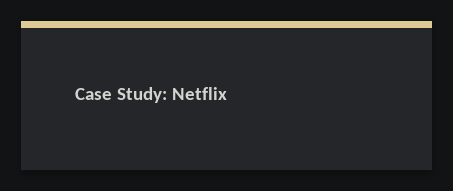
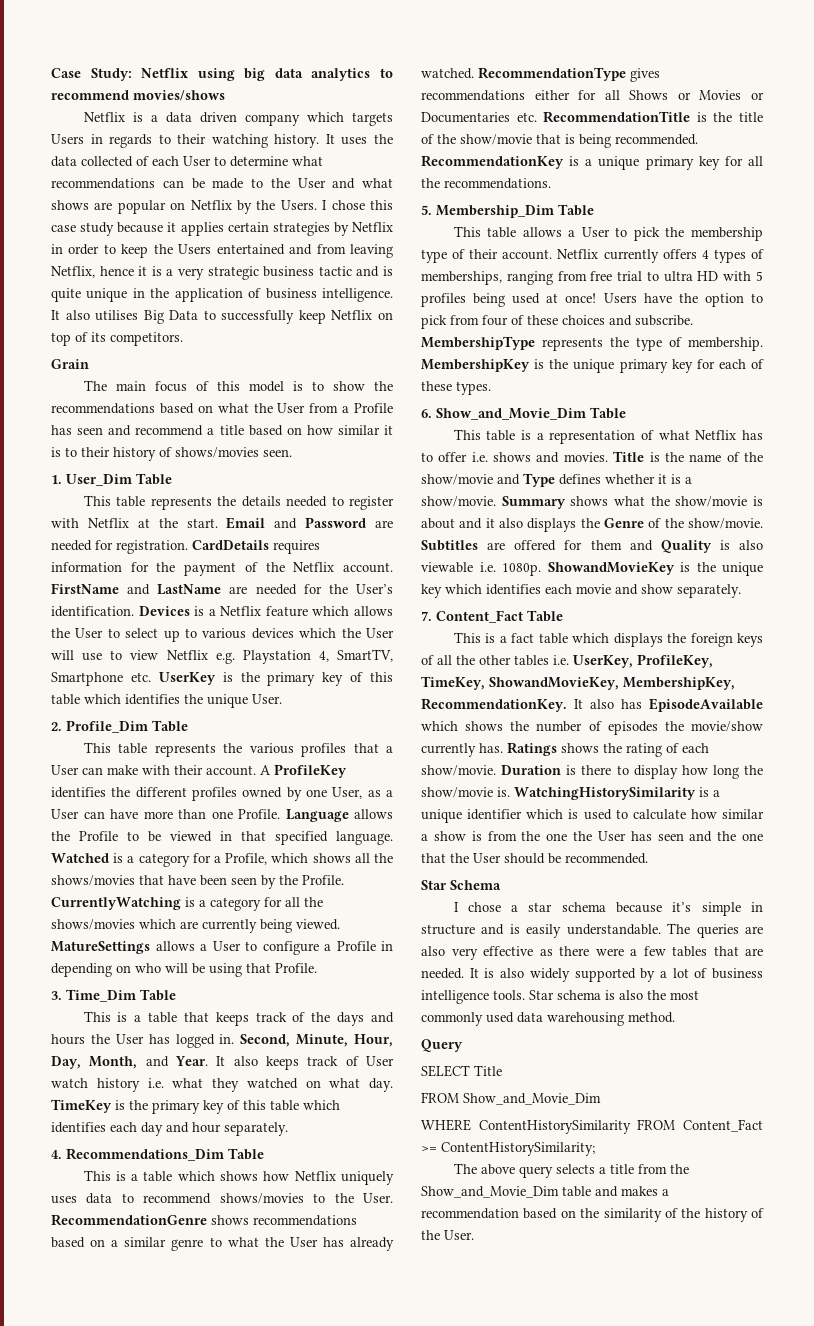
(227, 93) none -> [197,68,393,81] [51,90,225,101] [83,112,393,126] [51,134,393,148] [51,156,323,167] [51,178,393,189] [51,200,393,214] [51,222,393,236] [51,244,394,258] [51,266,393,280] [51,288,393,302] [51,310,393,324] [51,332,183,346] [51,359,89,369] [83,380,393,392] [51,403,393,414] [51,425,393,436] [51,447,292,461] [51,473,172,486] [83,495,394,510] [51,517,393,529] [51,540,320,554] [51,562,394,576] [51,583,393,595] [51,606,393,617] [51,628,394,642] [51,649,393,664] [51,672,393,686] [51,694,282,708] [51,720,188,733] [83,742,393,757] [51,764,347,778] [51,787,393,801] [51,809,393,822] [51,831,393,845] [51,853,393,867] [51,875,344,889] [51,897,323,911] [51,919,340,933] [51,941,393,955] [51,963,317,977] [51,989,176,1002] [83,1011,394,1026] [51,1034,393,1048] [51,1056,394,1070] [51,1078,393,1092] [51,1099,340,1114] [51,1122,288,1136] [51,1148,264,1161] [83,1170,394,1185] [51,1193,393,1204] [51,1214,357,1226] [51,1237,394,1251] [421,67,660,82] [421,90,764,101] [421,111,763,123] [421,134,698,148] [421,155,763,170] [421,178,551,189] [421,204,594,218] [453,226,763,241] [421,249,764,263] [421,271,763,285] [421,293,763,307] [421,315,693,329] [421,336,763,351] [421,359,764,373] [421,381,491,395] [421,407,626,420] [453,429,763,444] [421,451,763,463] [421,473,692,487] [421,496,763,509] [421,518,763,532] [421,540,763,553] [421,562,763,576] [421,584,741,598] [421,610,563,623] [453,632,763,647] [421,654,713,668] [421,676,735,690] [421,698,763,712] [421,721,763,735] [421,742,709,757] [421,765,763,779] [421,787,720,800] [421,809,764,823] [421,831,763,842] [421,853,648,864] [421,880,501,890] [453,902,763,916] [421,923,763,938] [421,946,763,960] [421,968,763,982] [421,990,699,1004] [421,1012,675,1026] [421,1039,463,1052] [421,1065,502,1077] [421,1092,601,1105] [421,1119,763,1134] [421,1142,595,1156] [453,1163,689,1178] [421,1186,669,1198] [421,1208,764,1222] [421,1230,474,1240] using big data analytics to recommend movies/shows // Netflix is a data driven company which targets Users in regards to their watching history. It uses the data collected of each User to determine what recommendations can be made to the User and what shows are popular on Netflix by the Users. I chose this case study because it applies certain strategies by Netflix in order to keep the Users entertained and from leaving Netflix, hence it is a very strategic business tactic and is quite unique in the application of business intelligence. It also utilises Big Data to successfully keep Netflix on top of its competitors. // Grain // The main focus of this model is to show the recommendations based on what the User from a Profile has seen and recommend a title based on how similar it is to their history of shows/movies seen. // 1. User_Dim Table // This table represents the details needed to register with Netflix at the start. Email and Password are needed for registration. CardDetails requires information for the payment of the Netflix account. FirstName and LastName are needed for the User’s identification. Devices is a Netflix feature which allows the User to select up to various devices which the User will use to view Netflix e.g. Playstation 4, SmartTV, Smartphone etc. UserKey is the primary key of this table which identifies the unique User. // 2. Profile_Dim Table // This table represents the various profiles that a User can make with their account. A ProfileKey identifies the different profiles owned by one User, as a User can have more than one Profile. Language allows the Profile to be viewed in that specified language. Watched is a category for a Profile, which shows all the shows/movies that have been seen by the Profile. CurrentlyWatching is a category for all the shows/movies which are currently being viewed. MatureSettings allows a User to configure a Profile in depending on who will be using that Profile. // 3. Time_Dim Table // This is a table that keeps track of the days and hours the User has logged in. Second, Minute, Hour, Day, Month, and Year. It also keeps track of User watch history i.e. what they watched on what day. TimeKey is the primary key of this table which identifies each day and hour separately. // 4. Recommendations_Dim Table // This is a table which shows how Netflix uniquely uses data to recommend shows/movies to the User. RecommendationGenre shows recommendations based on a similar genre to what the User has already watched. RecommendationType gives recommendations either for all Shows or Movies or Documentaries etc. RecommendationTitle is the title of the show/movie that is being recommended. RecommendationKey is a unique primary key for all the recommendations. // 5. Membership_Dim Table // This table allows a User to pick the membership type of their account. Netflix currently offers 4 types of memberships, ranging from free trial to ultra HD with 5 profiles being used at once! Users have the option to pick from four of these choices and subscribe. MembershipType represents the type of membership. MembershipKey is the unique primary key for each of these types. // 6. Show_and_Movie_Dim Table // This table is a representation of what Netflix has to offer i.e. shows and movies. Title is the name of the show/movie and Type defines whether it is a show/movie. Summary shows what the show/movie is about and it also displays the Genre of the show/movie. Subtitles are offered for them and Quality is also viewable i.e. 1080p. ShowandMovieKey is the unique key which identifies each movie and show separately. // 7. Content_Fact Table // This is a fact table which displays the foreign keys of all the other tables i.e. UserKey, ProfileKey, TimeKey, ShowandMovieKey, MembershipKey, RecommendationKey. It also has EpisodeAvailable which shows the number of episodes the movie/show currently has. Ratings shows the rating of each show/movie. Duration is there to display how long the show/movie is. WatchingHistorySimilarity is a unique identifier which is used to calculate how similar a show is from the one the User has seen and the one that the User should be recommended. // Star Schema // I chose a star schema because it’s simple in structure and is easily understandable. The queries are also very effective as there were a few tables that are needed. It is also widely supported by a lot of business intelligence tools. Star schema is also the most commonly used data warehousing method. // Query // SELECT Title // FROM Show_and_Movie_Dim // WHERE ContentHistorySimilarity FROM Content_Fact >= ContentHistorySimilarity; // The above query selects a title from the Show_and_Movie_Dim table and makes a recommendation based on the similarity of the history of the User.

